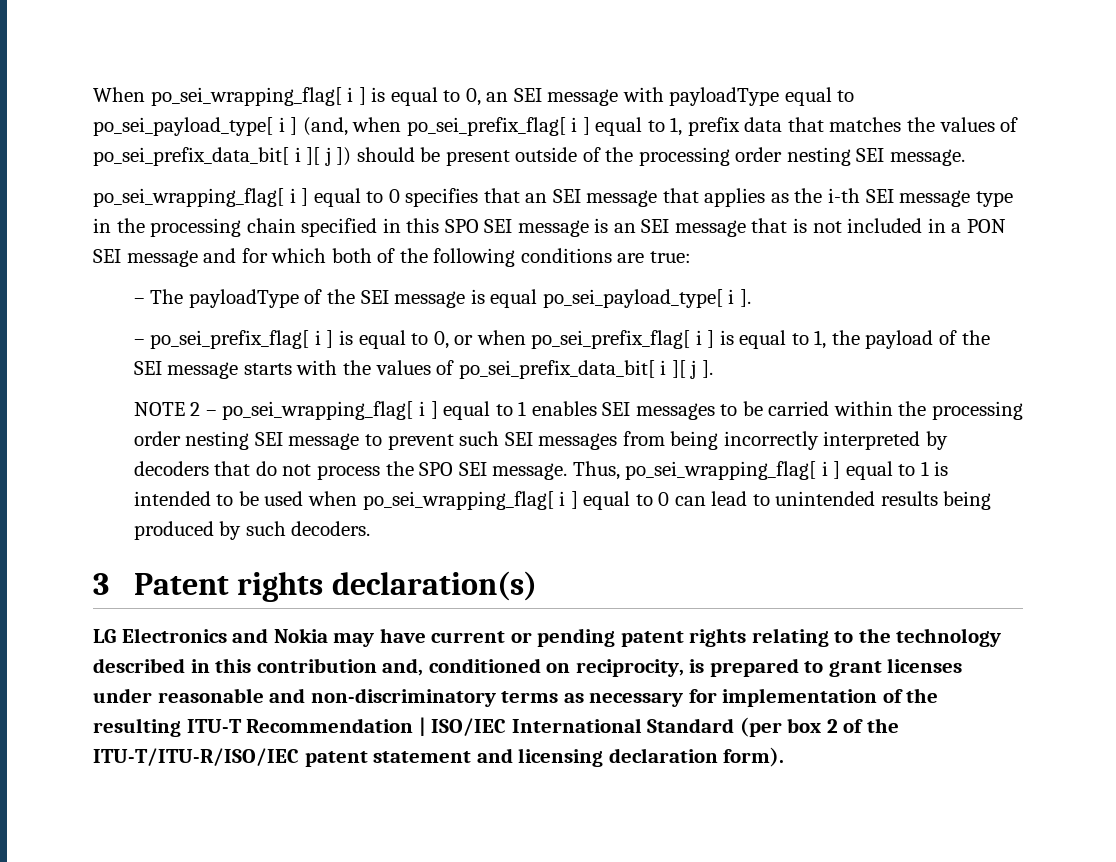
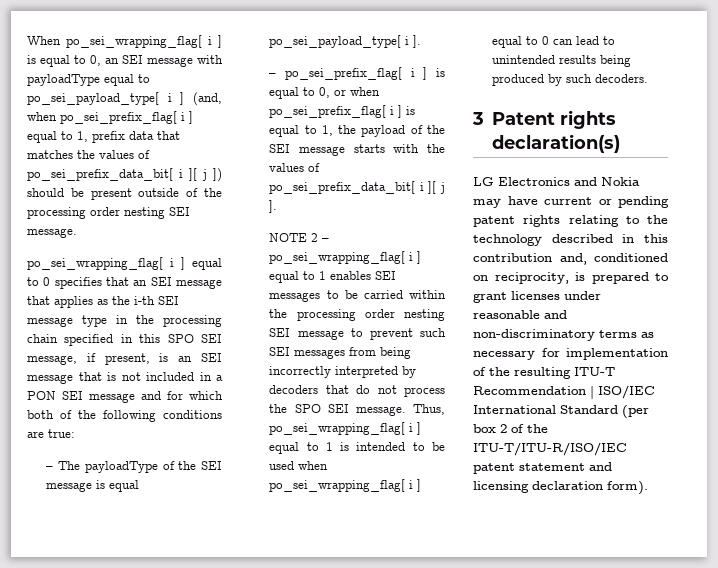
[517,220,589,237] message -> [27,353,150,365] message, if present,

